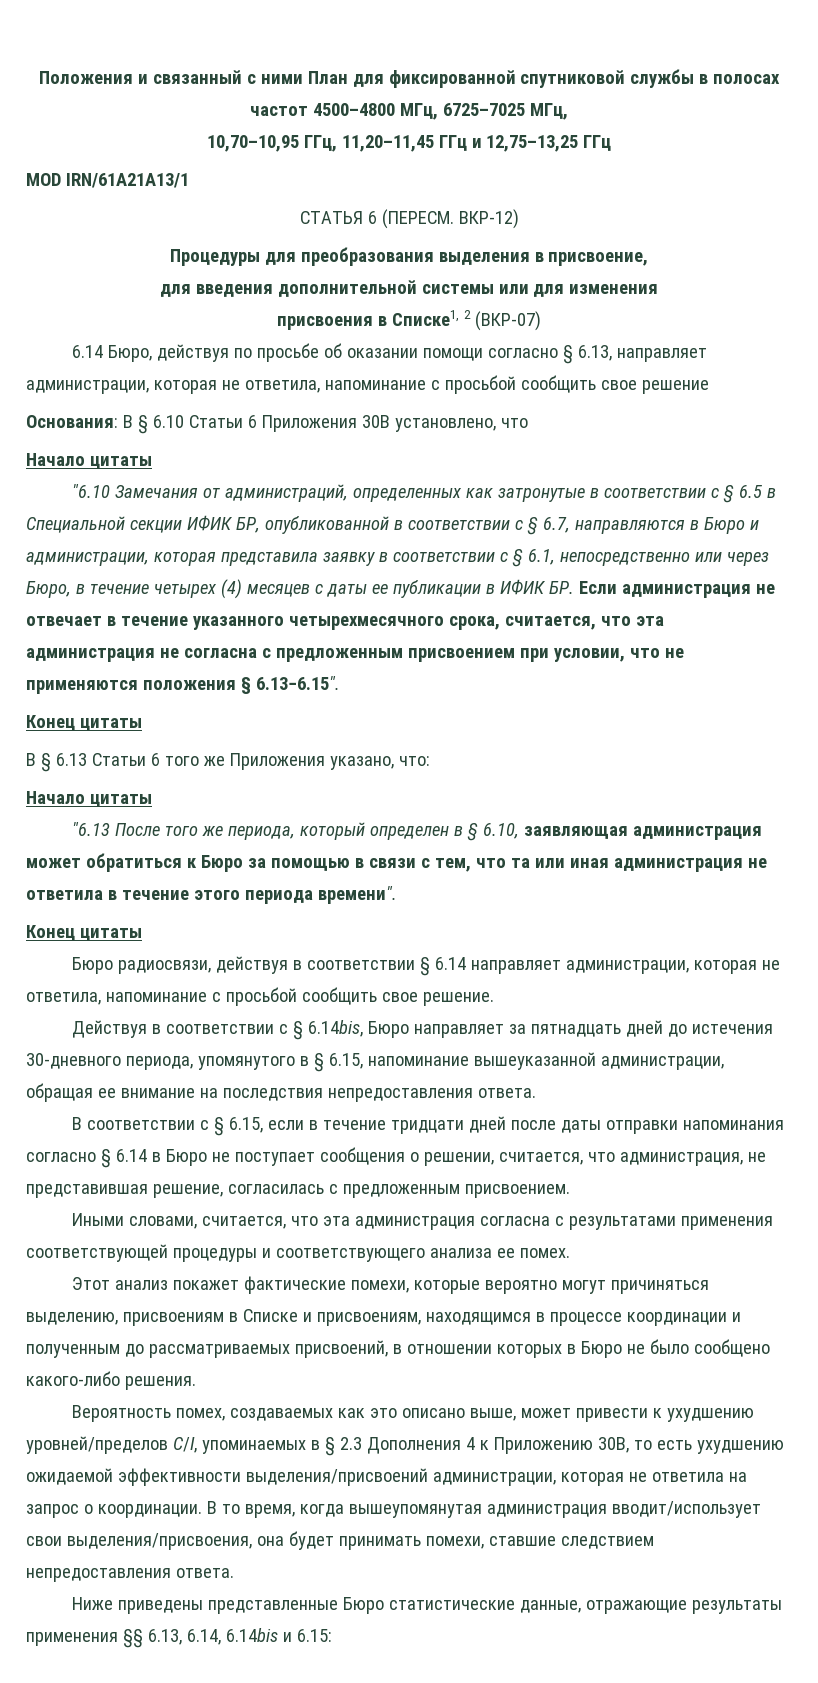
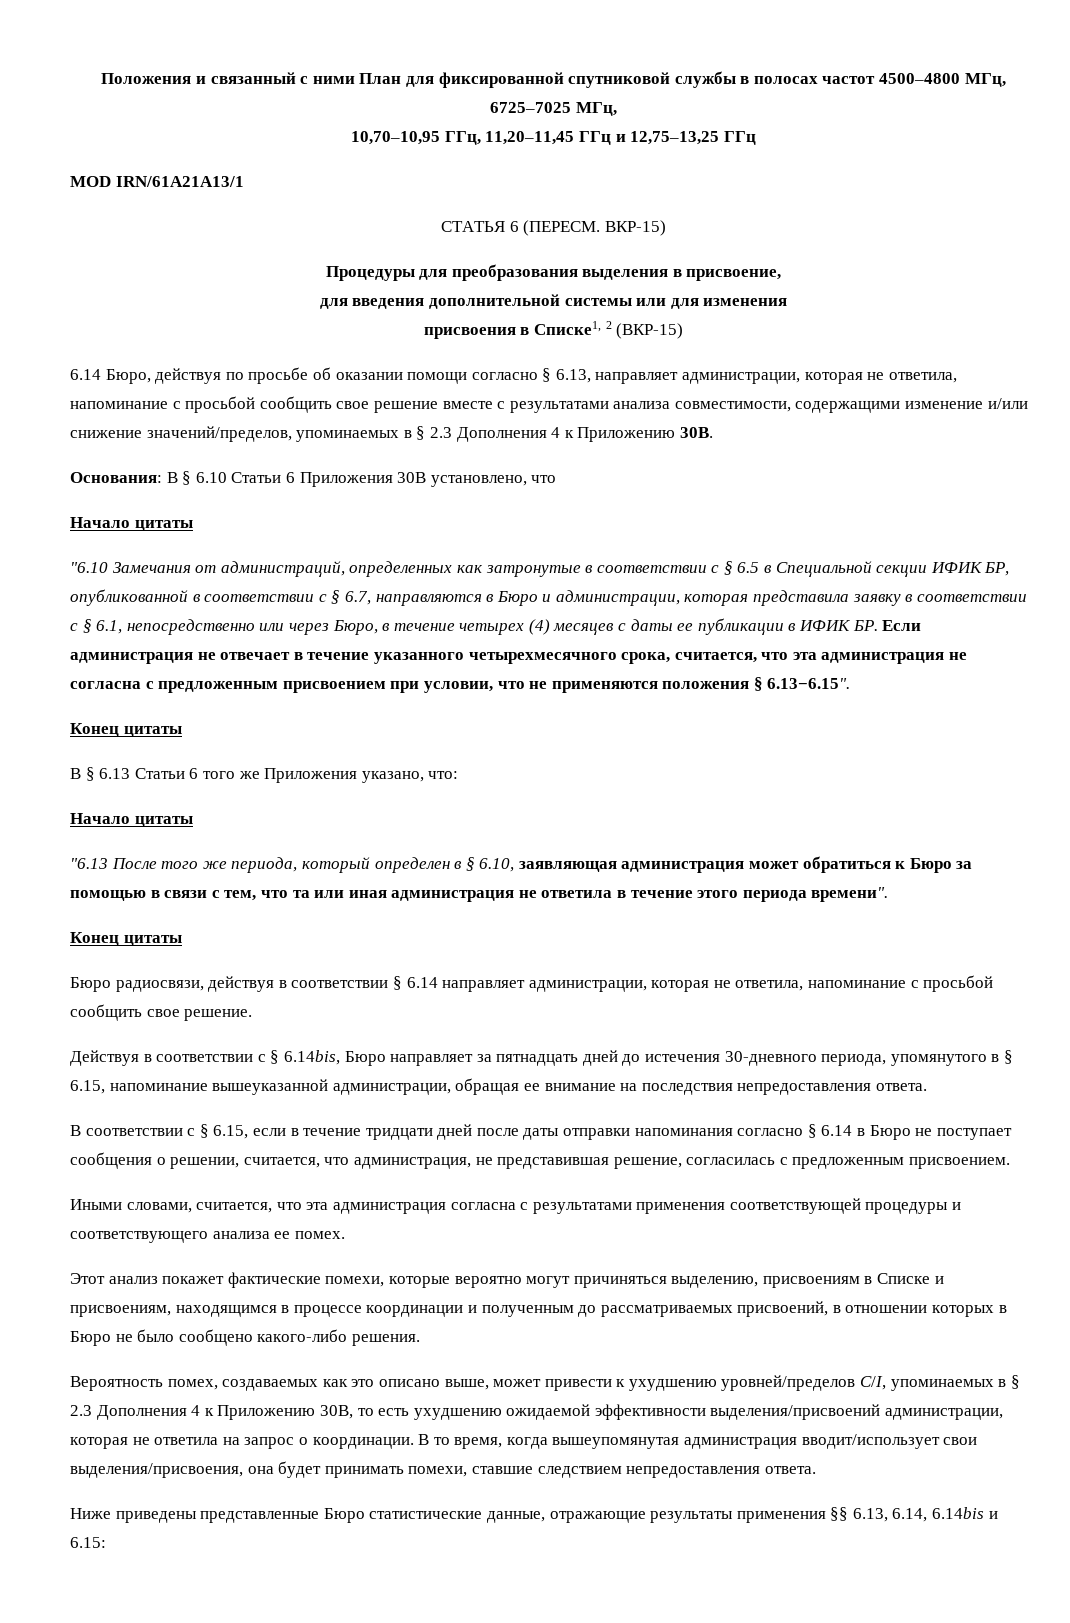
[458,209,519,229] ВКР-12) -> [604,220,666,236] ВКР-15)
[474,311,541,331] (ВКР-07) -> [616,323,684,339] (ВКР-15)
(709, 387) none -> [442,398,1028,413] [70,426,713,442] вместе с результатами анализа совместимости, содержащими изменение и/или снижение значений/пределов, упоминаемых в § 2.3 Дополнения 4 к Приложению 30В.

